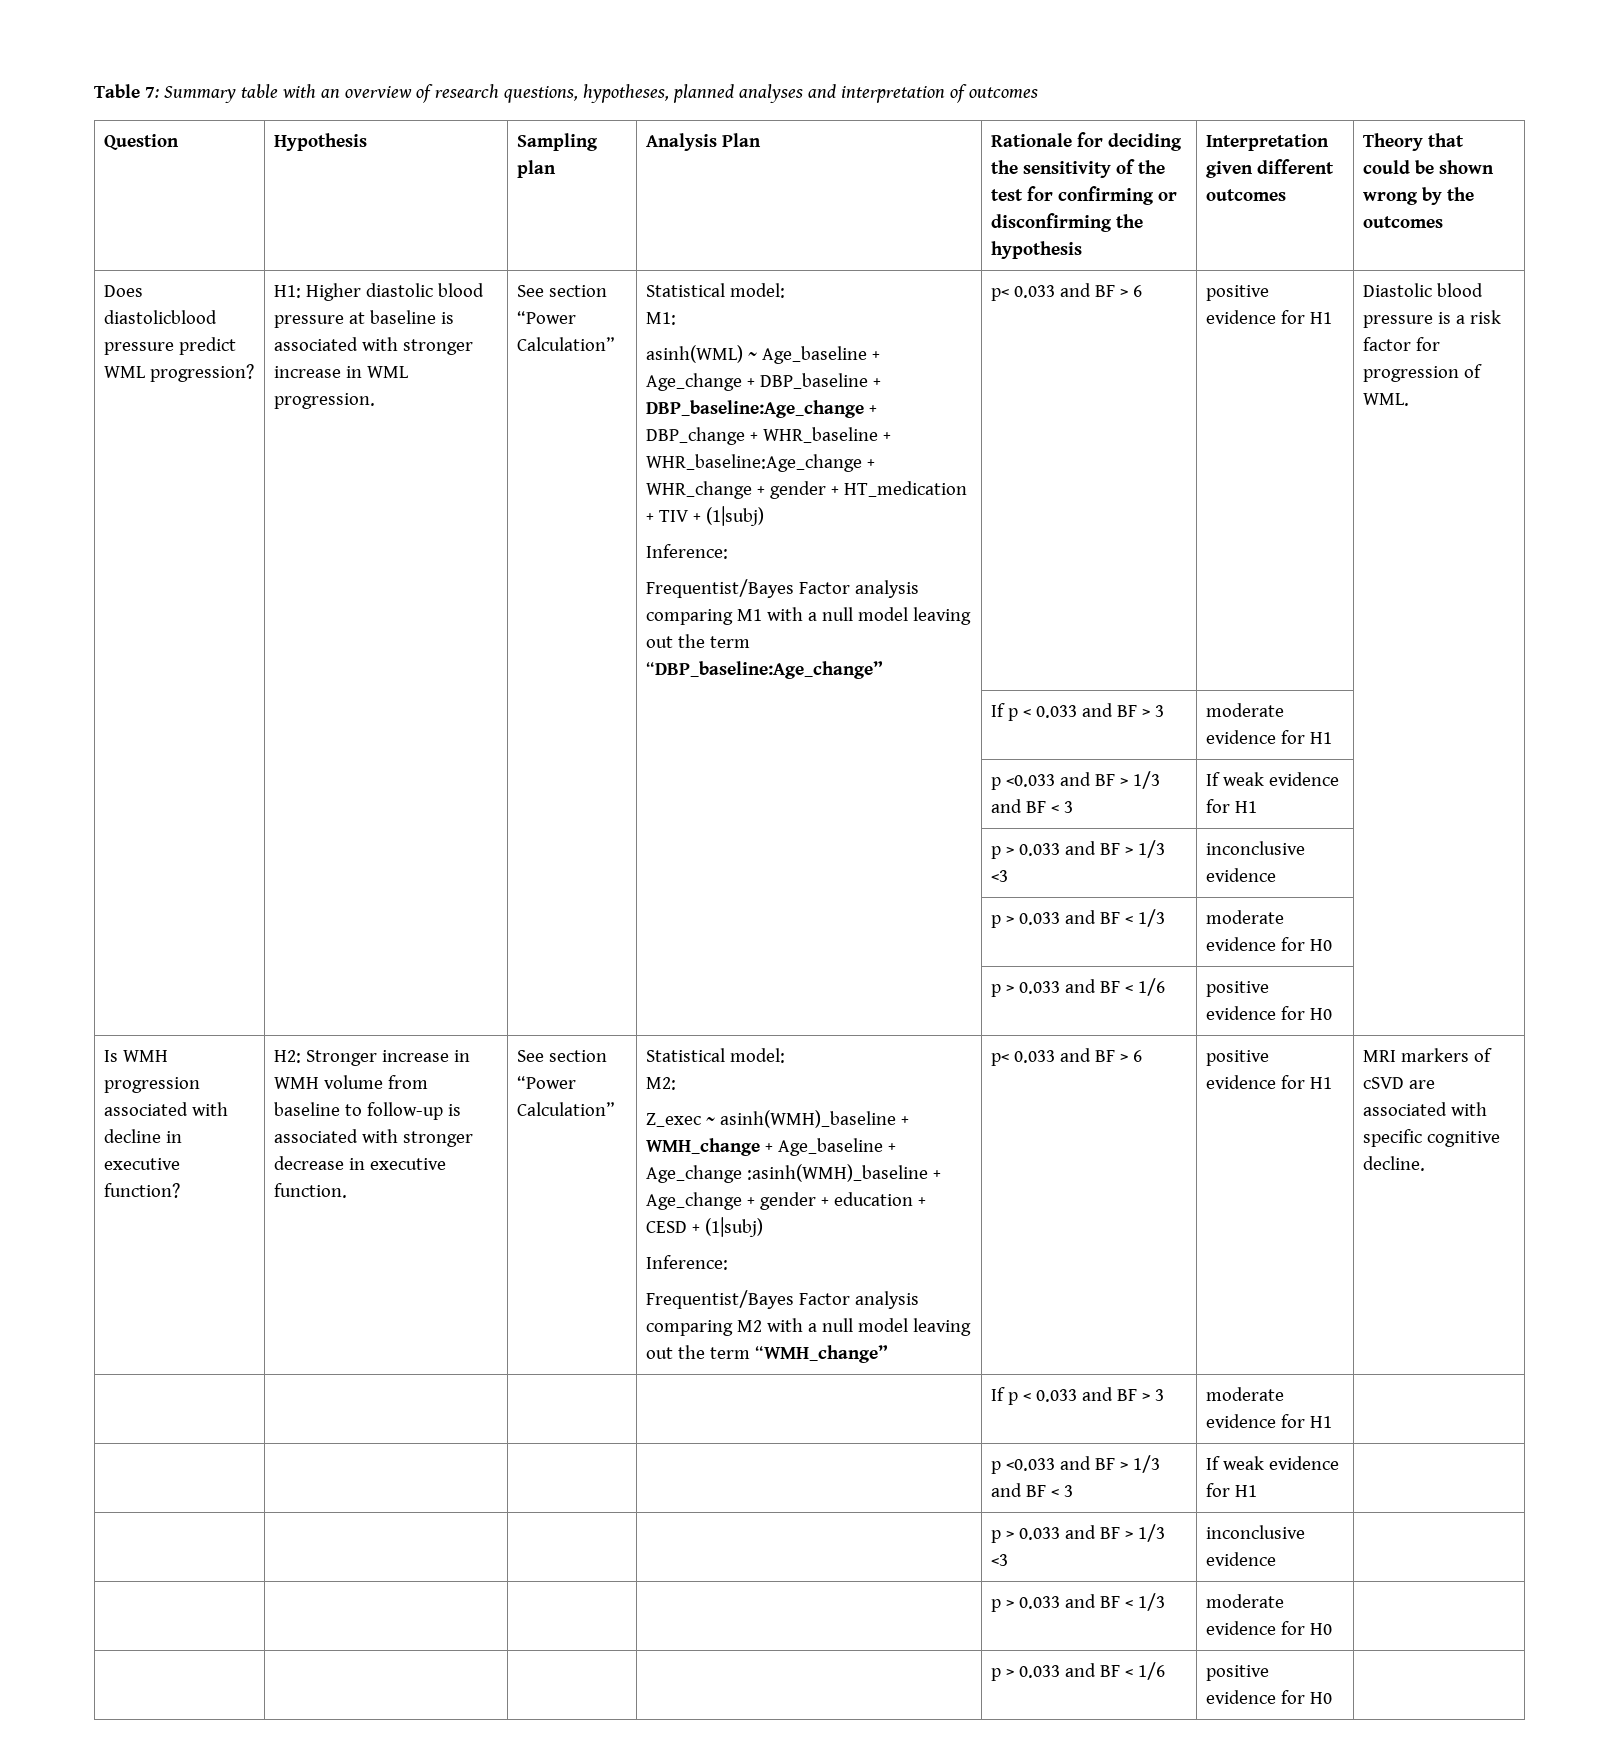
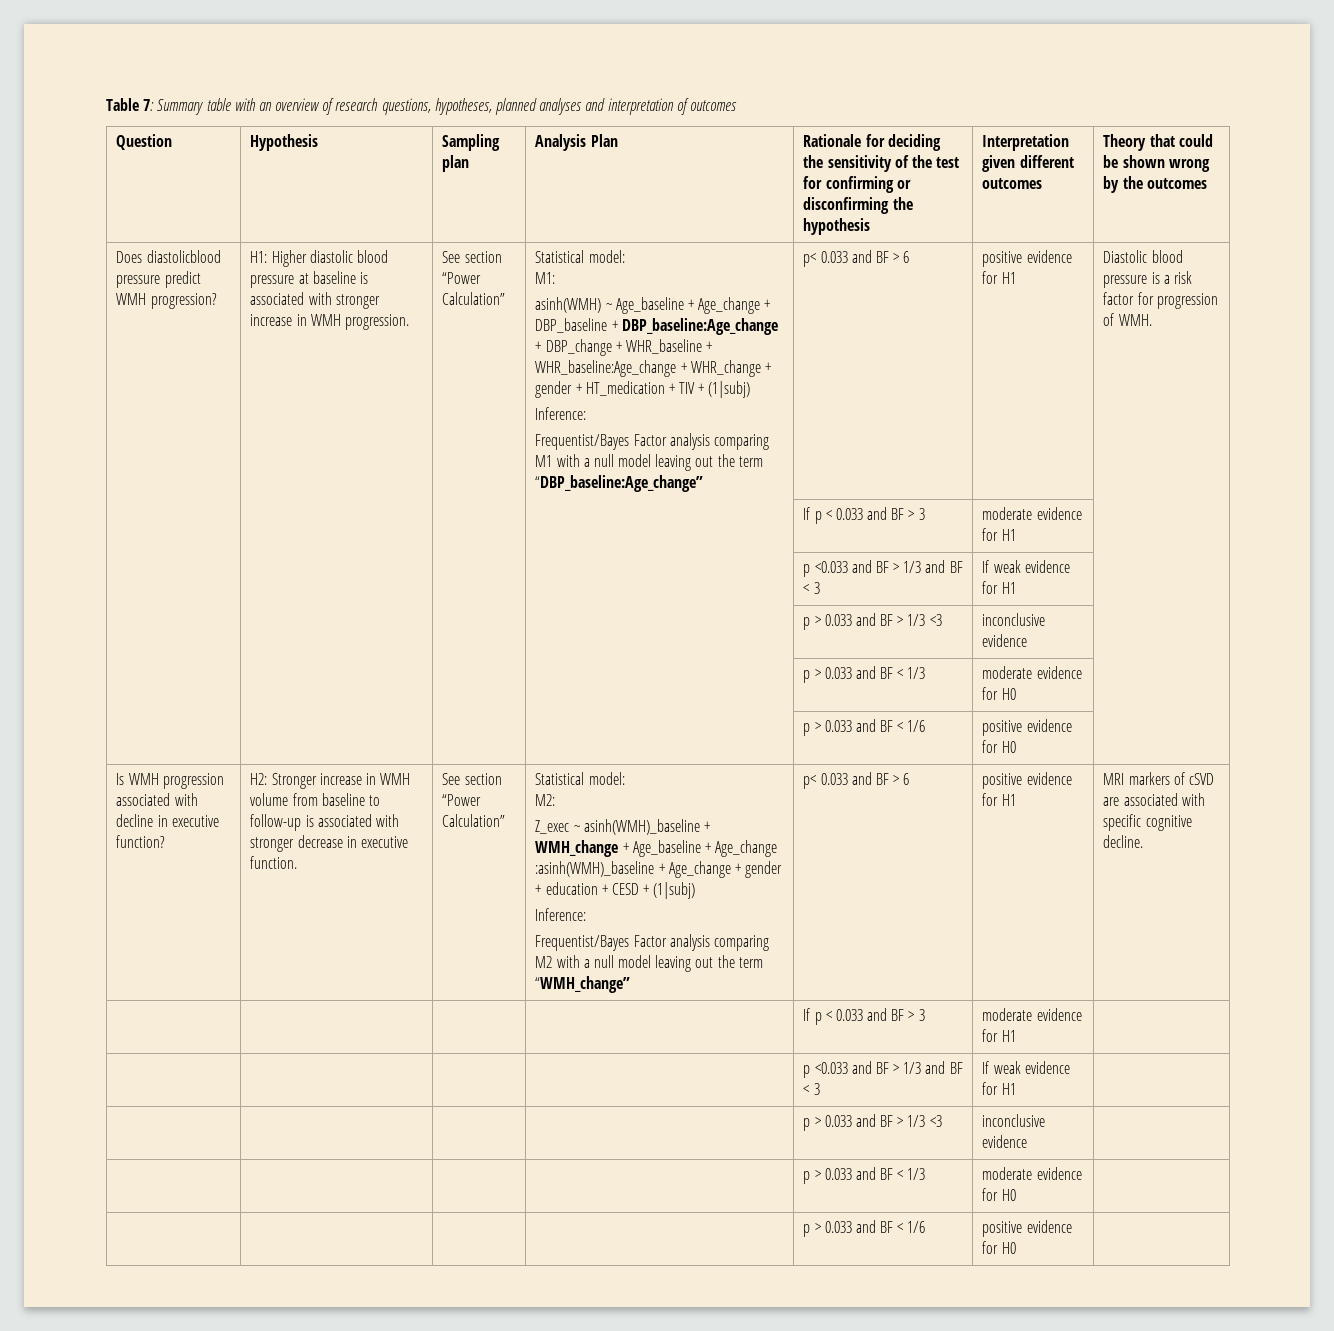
[104,366,146,378] WML -> [116,293,147,305] WMH
[367,366,409,378] WML -> [310,314,341,326] WMH
[646,345,744,363] asinh(WML) -> [535,297,602,313] asinh(WMH)
[1363,393,1410,406] WML. -> [1118,314,1152,326] WMH.

